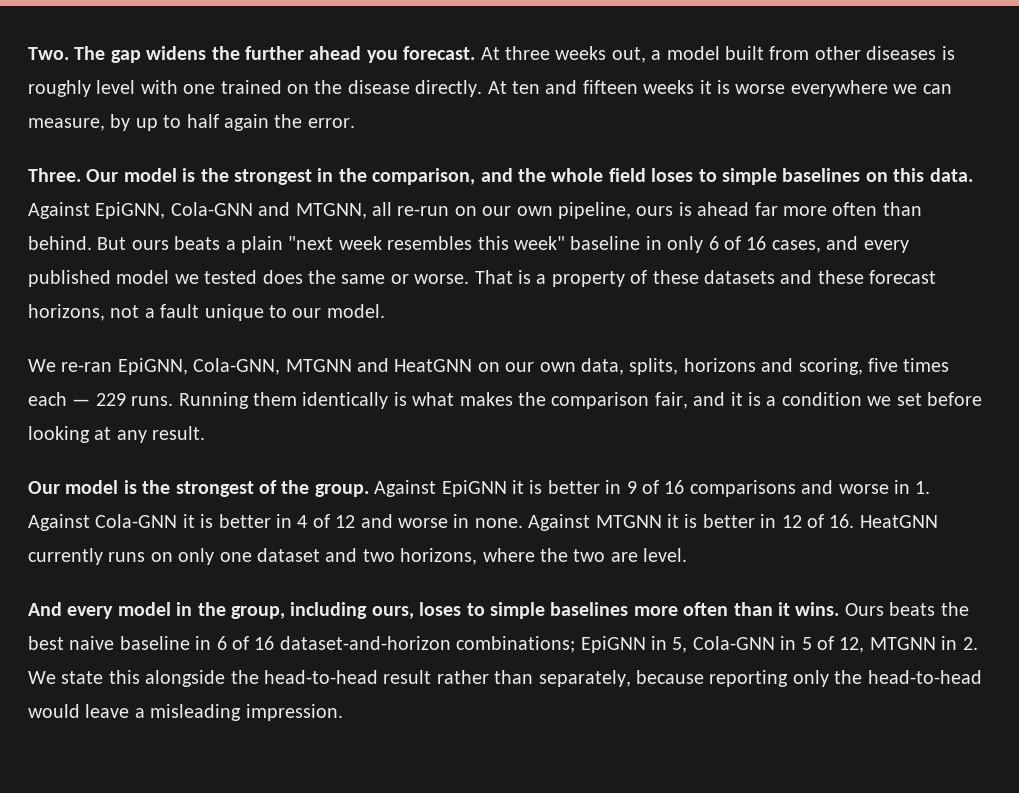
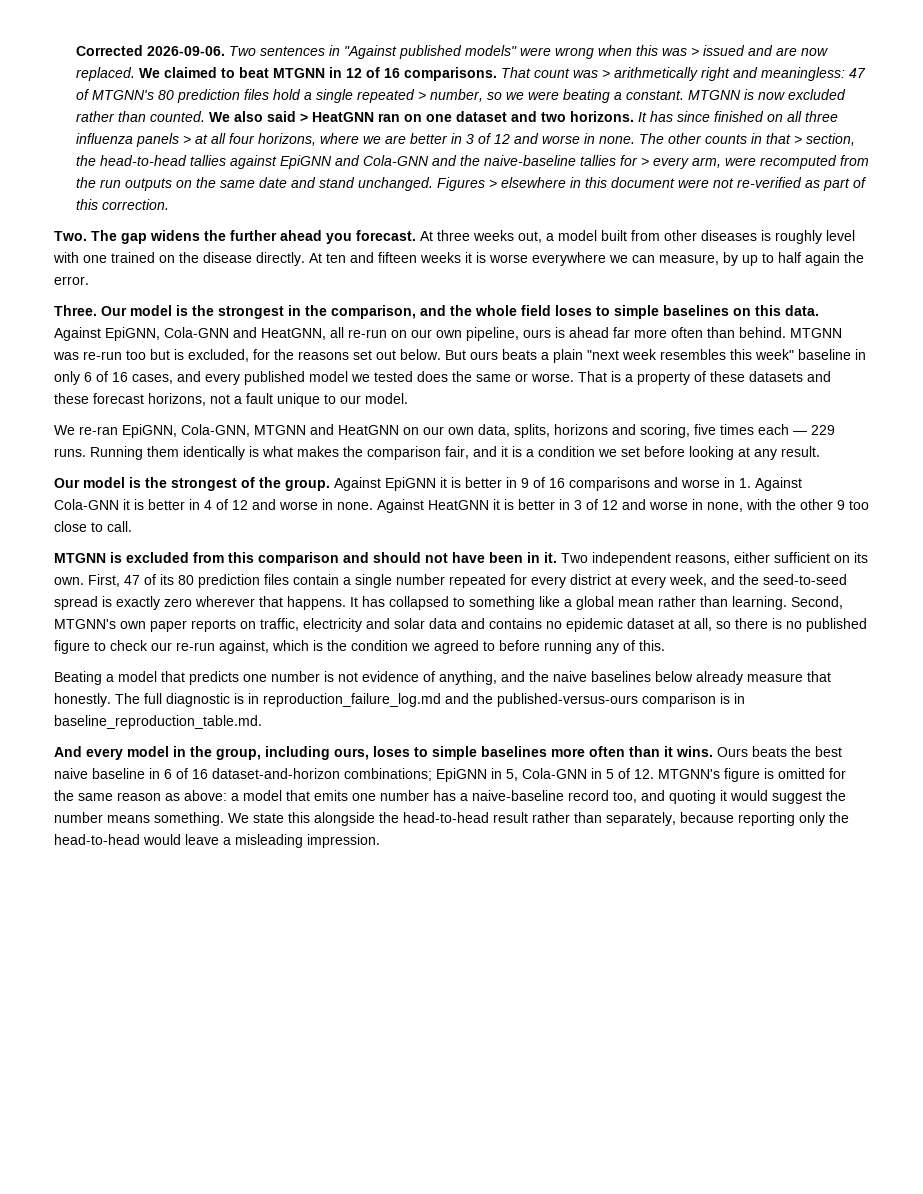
(28, 53) none -> [75,45,828,59] [75,67,866,81] [75,89,846,103] [75,111,838,122] [75,133,855,147] [75,155,869,169] [75,177,867,191] [75,199,169,210] Corrected 2026-09-06. Two sentences in "Against published models" were wrong when this was > issued and are now replaced. We claimed to beat MTGNN in 12 of 16 comparisons. That count was > arithmetically right and meaningless: 47 of MTGNN's 80 prediction files hold a single repeated > number, so we were beating a constant. MTGNN is now excluded rather than counted. We also said > HeatGNN ran on one dataset and two horizons. It has since finished on all three influenza panels > at all four horizons, where we are better in 3 of 12 and worse in none. The other counts in that > section, the head-to-head tallies against EpiGNN and Cola-GNN and the naive-baseline tallies for > every arm, were recomputed from the run outputs on the same date and stand unchanged. Figures > elsewhere in this document were not re-verified as part of this correction. //
[295,203,367,219] MTGNN, -> [261,328,326,340] HeatGNN,
(92, 243) none -> [790,328,842,338] [53,349,441,362] MTGNN was re-run too but is excluded, for the reasons set out below.
[595,514,938,528] [28,548,688,565] MTGNN it is better in 12 of 16. HeatGNN currently runs on only one dataset and two horizons, where the two are level. -> [428,499,869,512] [54,521,132,532] [54,552,868,566] [54,574,847,588] [54,596,843,610] [54,618,867,632] [54,640,665,654] [54,671,831,685] [54,693,745,707] [54,715,262,729] HeatGNN it is better in 3 of 12 and worse in none, with the other 9 too close to call. // MTGNN is excluded from this comparison and should not have been in it. Two independent reasons, either sufficient on its own. First, 47 of its 80 prediction files contain a single number repeated for every district at every week, and the seed-to-seed spread is exactly zero wherever that happens. It has collapsed to something like a global mean rather than learning. Second, MTGNN's own paper reports on traffic, electricity and solar data and contains no epidemic dataset at all, so there is no published figure to check our re-run against, which is the condition we agreed to before running any of this. // Beating a model that predicts one number is not evidence of anything, and the naive baselines below already measure that honestly. The full diagnostic is in reproduction_failure_log.md and the published-versus-ours comparison is in baseline_reproduction_table.md.
[839,636,978,653] 12, MTGNN in 2. -> [634,768,846,782] [54,790,846,804] [54,812,224,826] 12. MTGNN's figure is omitted for the same reason as above: a model that emits one number has a naive-baseline record too, and quoting it would suggest the number means something.

